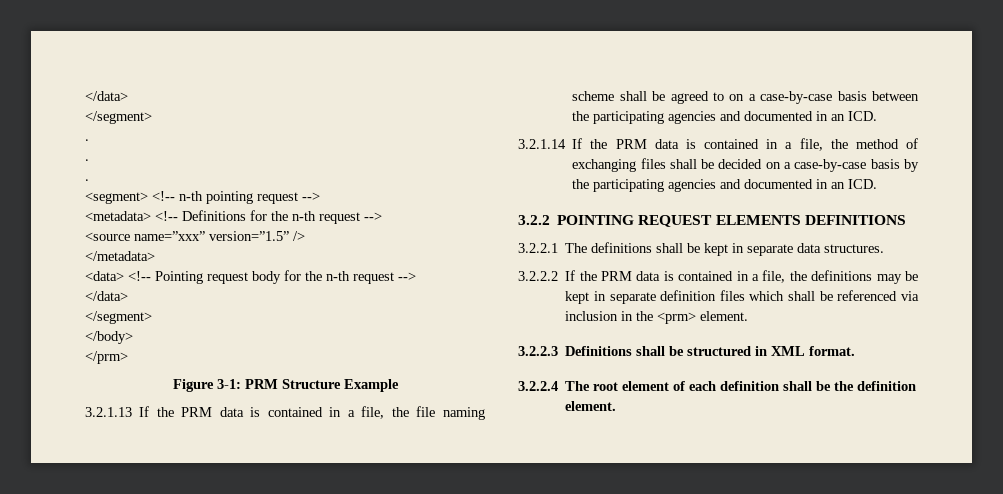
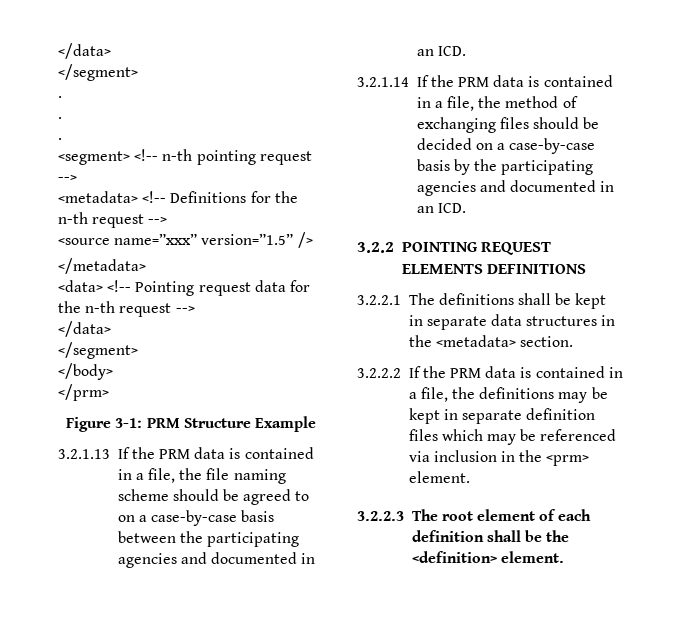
[252,271,281,284] body -> [254,280,286,292] data
[619,91,647,101] shall -> [172,489,219,501] should
[669,159,697,169] shall -> [533,117,580,129] should
[824,244,885,253] structures. -> [526,315,616,326] [408,335,574,347] structures in the <metadata> section.
[788,291,816,301] shall -> [487,434,517,445] may
[565,346,856,356] [518,381,558,391] Definitions shall be structured in XML format. // 3.2.2.4 -> (404, 516) none
[857,381,917,391] definition -> [411,551,497,563] <definition>

